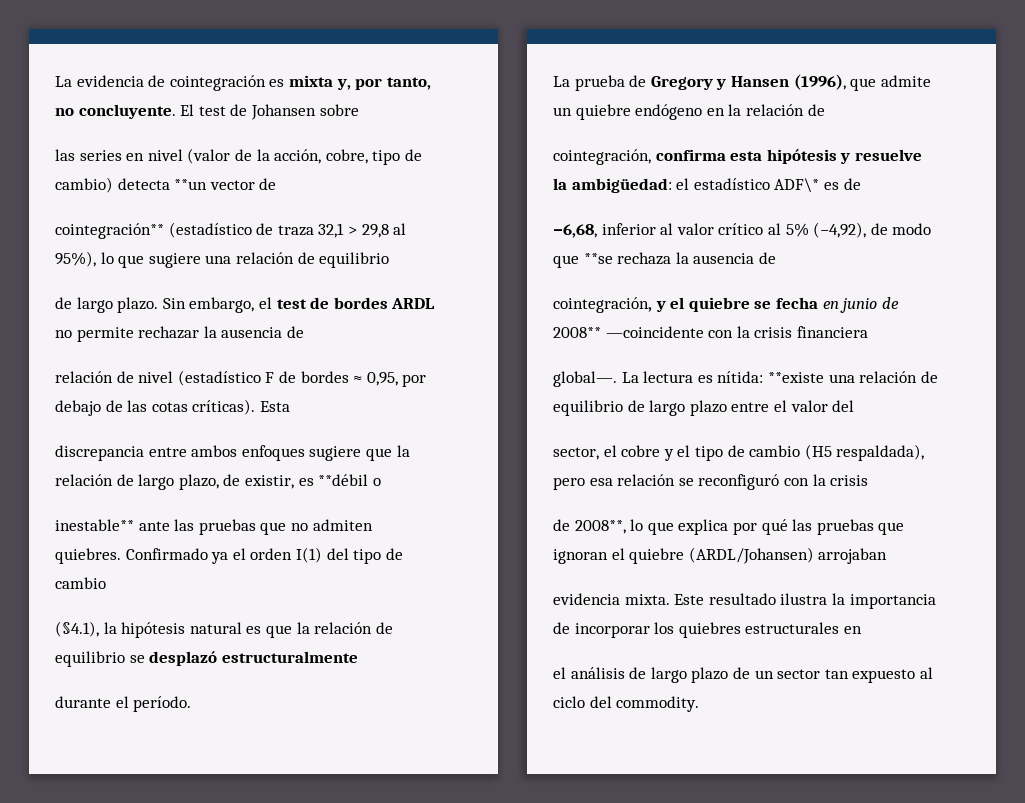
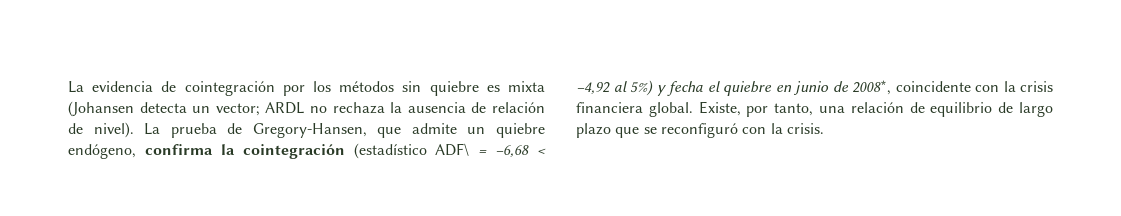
[269,75,431,90] [55,104,359,120] [55,148,422,165] [55,177,277,193] [55,222,407,239] [55,251,390,268] [55,297,436,313] [55,326,304,342] [55,370,427,387] [55,399,290,416] [55,445,410,461] [55,474,381,490] [55,519,373,535] [55,547,403,564] [55,577,106,589] [55,621,393,638] [55,651,358,667] [55,696,192,712] [553,74,931,91] [553,104,825,120] [553,149,922,165] [553,178,861,193] [553,222,932,238] [553,252,776,268] [553,297,818,313] es mixta y, por tanto, no concluyente. El test de Johansen sobre // las series en nivel (valor de la acción, cobre, tipo de cambio) detecta **un vector de // cointegración** (estadístico de traza 32,1 > 29,8 al 95%), lo que sugiere una relación de equilibrio // de largo plazo. Sin embargo, el test de bordes ARDL no permite rechazar la ausencia de // relación de nivel (estadístico F de bordes ≈ 0,95, por debajo de las cotas críticas). Esta // discrepancia entre ambos enfoques sugiere que la relación de largo plazo, de existir, es **débil o // inestable** ante las pruebas que no admiten quiebres. Confirmado ya el orden I(1) del tipo de cambio // (§4.1), la hipótesis natural es que la relación de equilibrio se desplazó estructuralmente // durante el período. // La prueba de Gregory y Hansen (1996), que admite un quiebre endógeno en la relación de // cointegración, confirma esta hipótesis y resuelve la ambigüedad: el estadístico ADF\* es de // −6,68, inferior al valor crítico al 5% (−4,92), de modo que **se rechaza la ausencia de // cointegración, y el quiebre se fecha -> [282,81,545,96] [68,101,546,117] [68,122,545,138] [68,143,546,159] [576,80,772,96] por los métodos sin quiebre es mixta (Johansen detecta un vector; ARDL no rechaza la ausencia de relación de nivel). La prueba de Gregory-Hansen, que admite un quiebre endógeno, confirma la cointegración (estadístico ADF\ = −6,68 < −4,92 al 5%) y fecha el quiebre
[553,326,704,338] 2008** —coincidente -> [852,80,971,95] 2008*, coincidente
[553,371,824,387] // global—. La lectura es nítida: **existe -> [648,101,814,117] global. Existe, por tanto,
[731,400,855,412] [553,444,925,461] [553,474,869,490] [553,519,905,535] [553,547,888,564] [553,593,936,609] [553,622,862,638] [553,667,933,683] [553,696,700,712] entre el valor del // sector, el cobre y el tipo de cambio (H5 respaldada), pero esa relación se reconfiguró con la crisis // de 2008**, lo que explica por qué las pruebas que ignoran el quiebre (ARDL/Johansen) arrojaban // evidencia mixta. Este resultado ilustra la importancia de incorporar los quiebres estructurales en // el análisis de largo plazo de un sector tan expuesto al ciclo del commodity. -> [615,123,824,138] que se reconfiguró con la crisis.

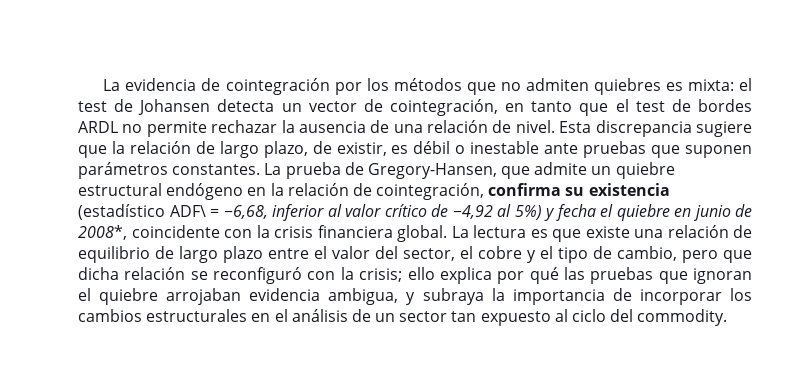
[402,81,545,96] [68,101,385,117] sin quiebre es mixta (Johansen detecta un vector; ARDL no rechaza -> [466,78,753,95] [78,99,752,116] [78,120,278,137] que no admiten quiebres es mixta: el test de Johansen detecta un vector de cointegración, en tanto que el test de bordes ARDL no permite rechazar
[492,102,546,113] [68,122,134,138] relación de nivel). -> [393,120,752,137] [78,141,752,158] [78,162,261,179] una relación de nivel. Esta discrepancia sugiere que la relación de largo plazo, de existir, es débil o inestable ante pruebas que suponen parámetros constantes.
[68,143,546,159] endógeno, confirma la cointegración (estadístico ADF\ = −6,68 < -> [78,183,670,200] [78,204,448,221] estructural endógeno en la relación de cointegración, confirma su existencia (estadístico ADF\ = −6,68, inferior al valor crítico de
[698,101,814,117] Existe, por tanto, -> [451,225,630,242] La lectura es que existe
[615,123,824,138] que se reconfiguró con la crisis. -> [268,246,752,263] [78,267,752,284] [78,288,753,305] [78,309,728,326] entre el valor del sector, el cobre y el tipo de cambio, pero que dicha relación se reconfiguró con la crisis; ello explica por qué las pruebas que ignoran el quiebre arrojaban evidencia ambigua, y subraya la importancia de incorporar los cambios estructurales en el análisis de un sector tan expuesto al ciclo del commodity.

